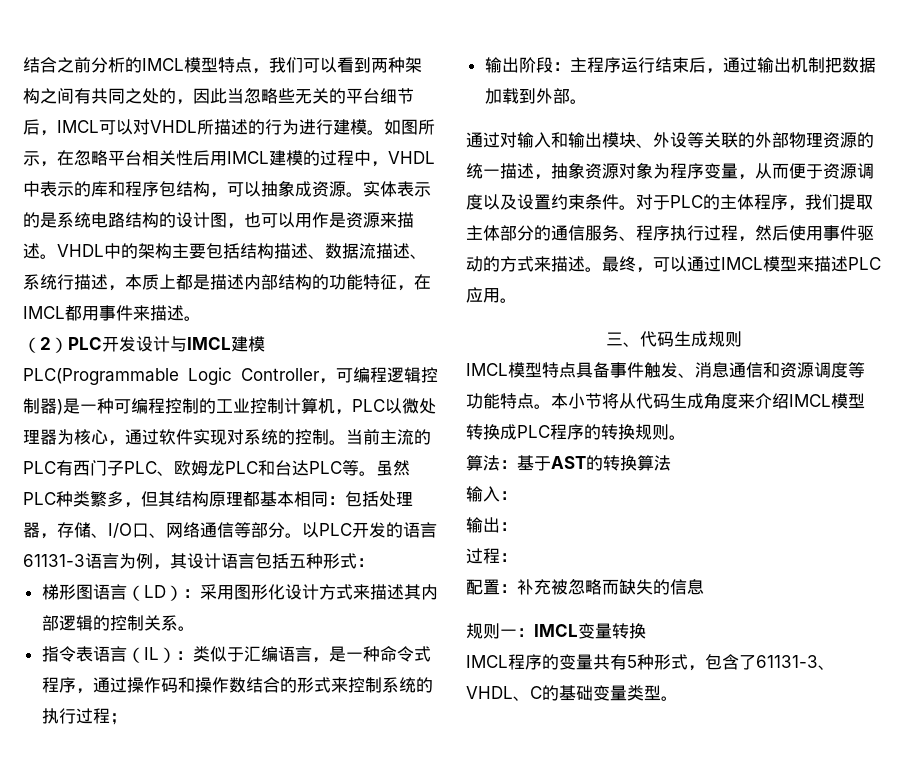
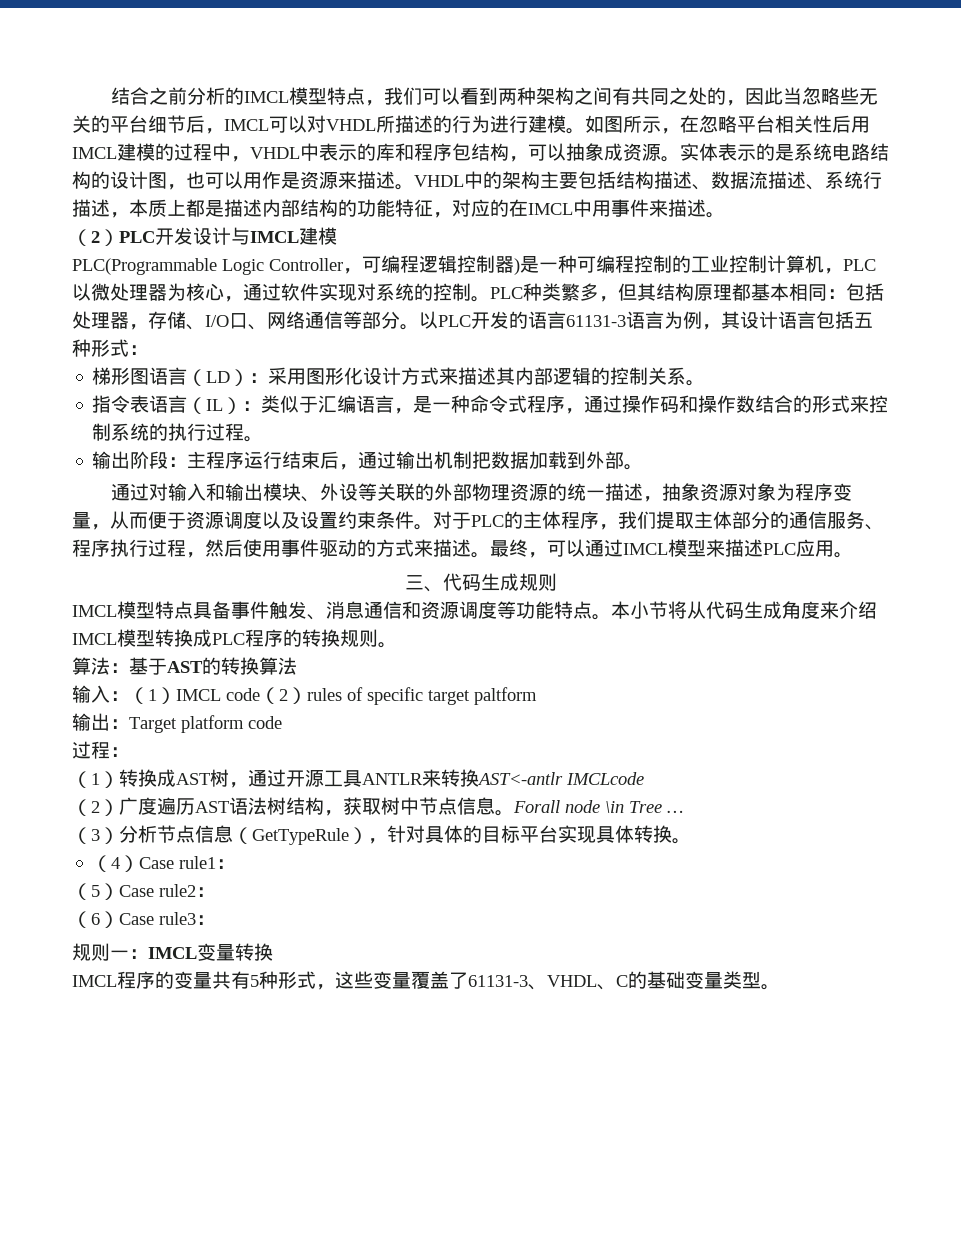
[414,274,431,290] [23,305,82,321] 在IMCL都 -> [452,199,592,217] 对应的在IMCL中
[346,429,431,445] [23,460,410,476] 当前主流的PLC有西门子PLC、欧姆龙PLC和台达PLC等。虽然 -> (490, 299) none
[109,713,127,725] ； -> [244,436,264,442] 。
(517, 495) none -> [129,687,537,705] （1）IMCL code（2）rules of specific target paltform
(517, 526) none -> [129,715,282,733] Target platform code
[466,578,704,595] 配置：补充被忽略而缺失的信息 -> [72,769,644,788] [72,797,683,816] [72,825,691,845] [92,855,236,872] [72,883,215,900] [72,911,215,928] （1）转换成AST树，通过开源工具ANTLR来转换AST<-antlr IMCLcode // （2）广度遍历AST语法树结构，获取树中节点信息。Forall node \in Tree … // （3）分析节点信息（GetTypeRule），针对具体的目标平台实现具体转换。 // （4）Case rule1： // （5）Case rule2： // （6）Case rule3：
[705,654,739,670] 包含 -> [335,971,449,989] 这些变量覆盖

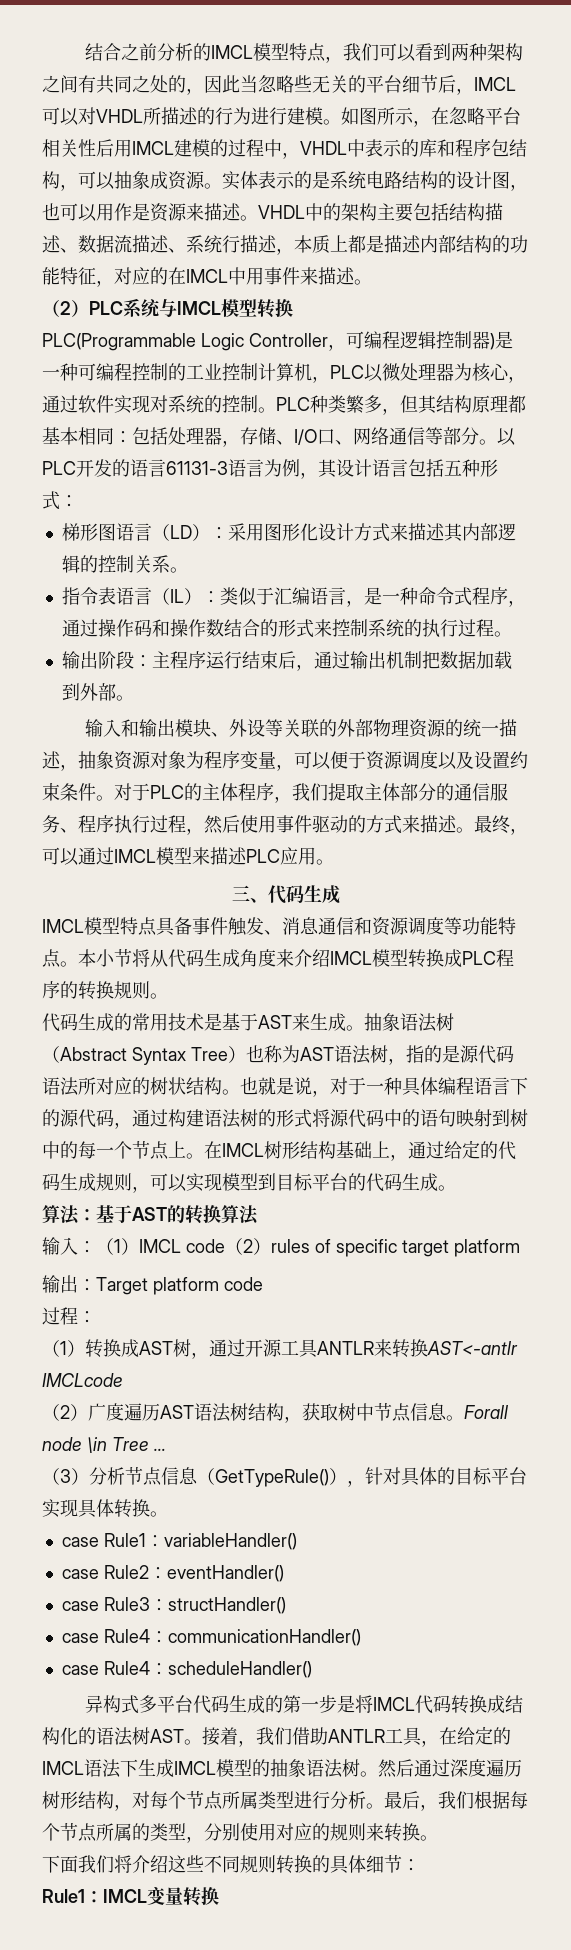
[155,227,337,245] 开发设计与IMCL建模 -> [123,298,293,318] 系统与IMCL模型转换
[111,483,169,501] 通过对 -> (134, 698) none
[110,511,148,529] 从而 -> [294,751,331,770] 可以
[518,573,557,591] 规则 -> (340, 894) none
(397, 645) none -> [42,1013,454,1032] [42,1045,514,1065] [42,1077,528,1097] [42,1109,528,1129] [42,1140,516,1161] [42,1173,456,1193] // 代码生成的常用技术是基于AST来生成。抽象语法树（Abstract Syntax Tree）也称为AST语法树，指的是源代码语法所对应的树状结构。也就是说，对于一种具体编程语言下的源代码，通过构建语法树的形式将源代码中的语句映射到树中的每一个节点上。在IMCL树形结构基础上，通过给定的代码生成规则，可以实现模型到目标平台的代码生成。
[474,687,537,705] paltform -> [454,1239,520,1257] platform
[252,828,349,845] GetTypeRule -> [215,1469,329,1487] GetTypeRule()
[92,855,236,872] [72,883,215,900] [72,911,215,928] [72,943,273,961] [72,971,780,990] （4）Case rule1： // （5）Case rule2： // （6）Case rule3： // 规则一：IMCL变量转换 // IMCL程序的变量共有5种形式，这些变量覆盖了61131-3、VHDL、C的基础变量类型。 -> [61,1533,297,1550] [61,1565,284,1582] [61,1597,286,1614] [61,1629,361,1646] [61,1661,312,1678] [85,1695,524,1714] [42,1726,511,1747] [42,1759,522,1778] [42,1791,528,1811] [42,1823,438,1843] [42,1855,420,1874] [42,1886,219,1906] case Rule1：variableHandler() // case Rule2：eventHandler() // case Rule3：structHandler() // case Rule4：communicationHandler() // case Rule4：scheduleHandler() // 异构式多平台代码生成的第一步是将IMCL代码转换成结构化的语法树AST。接着，我们借助ANTLR工具，在给定的IMCL语法下生成IMCL模型的抽象语法树。然后通过深度遍历树形结构，对每个节点所属类型进行分析。最后，我们根据每个节点所属的类型，分别使用对应的规则来转换。 // 下面我们将介绍这些不同规则转换的具体细节： // Rule1：IMCL变量转换

